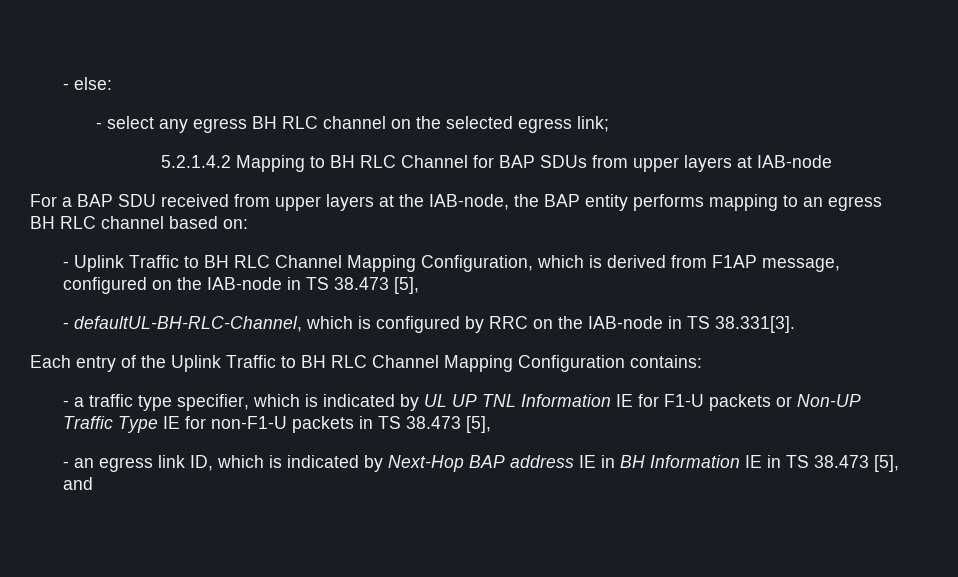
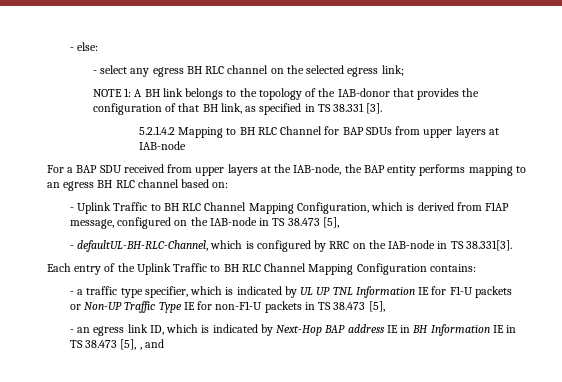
(609, 124) none -> [92,88,480,100] [92,103,383,115] // NOTE 1: A BH link belongs to the topology of the IAB-donor that provides the configuration of that BH link, as specified in TS 38.331 [3].
(899, 463) none -> [139,347,142,350] ,

